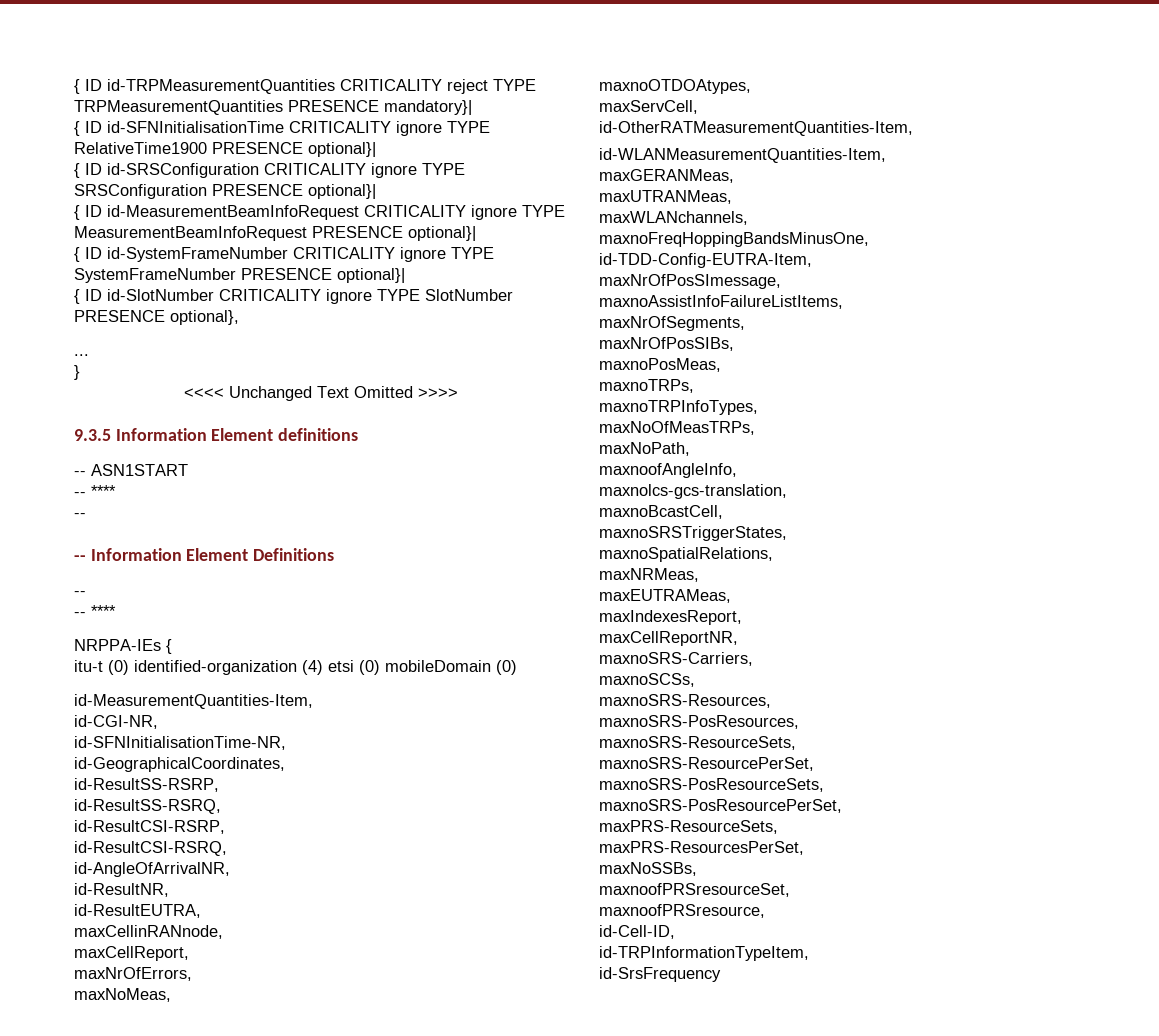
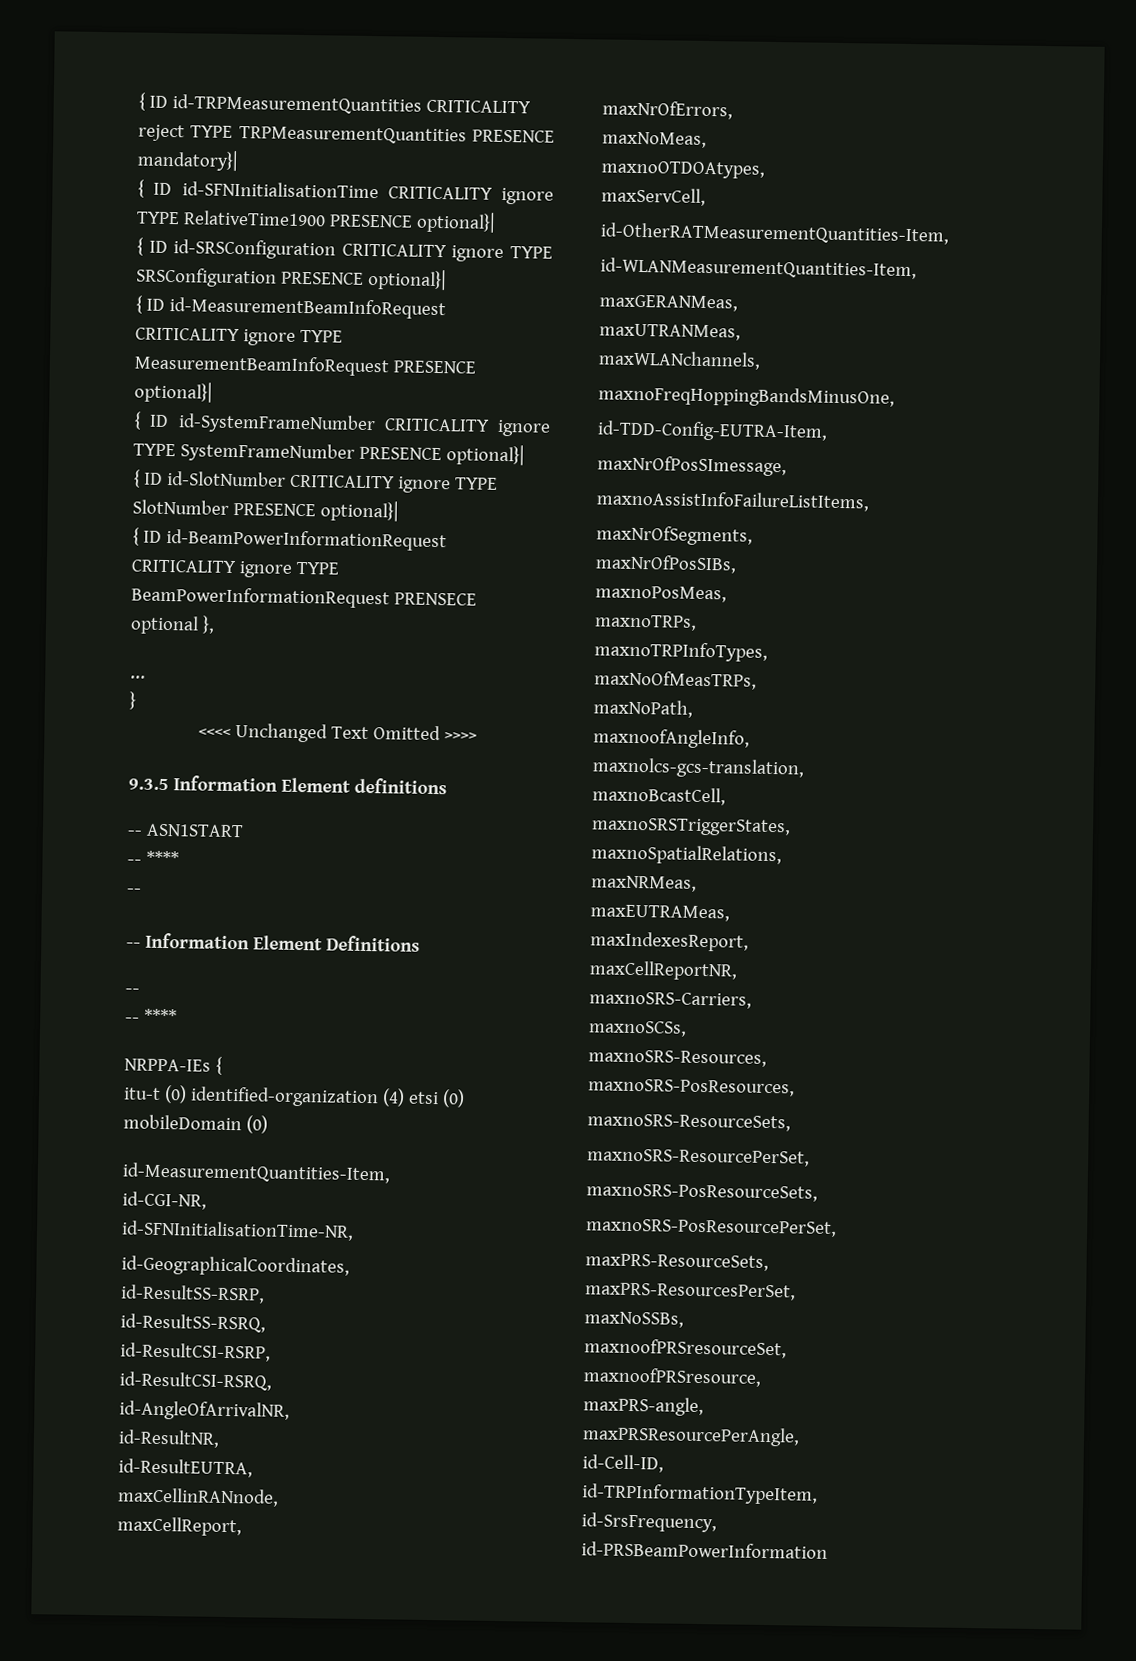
[170,310,239,325] optional}, -> [319,500,398,522] [132,527,447,552] [131,559,339,578] [131,586,477,609] [130,615,215,635] optional}| // { ID id-BeamPowerInformationRequest CRITICALITY ignore TYPE BeamPowerInformationRequest PRENSECE optional },
(765, 911) none -> [583,1396,704,1417] [582,1425,800,1447] // maxPRS-angle, // maxPRSResourcePerAngle,
[599,967,721,982] id-SrsFrequency -> [581,1512,717,1533] [581,1541,828,1559] id-SrsFrequency, // id-PRSBeamPowerInformation

